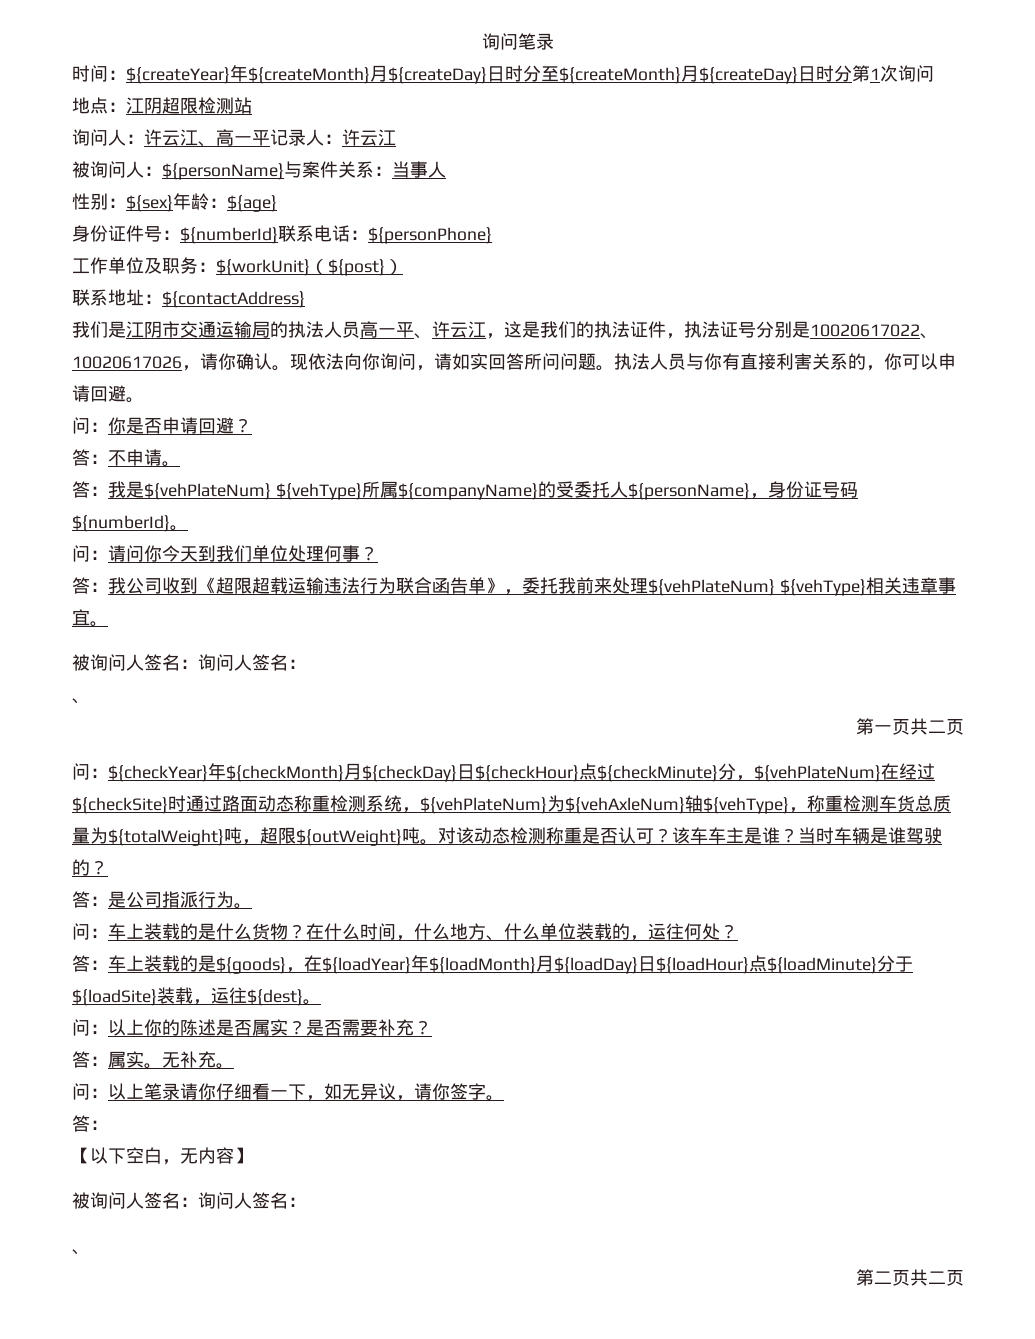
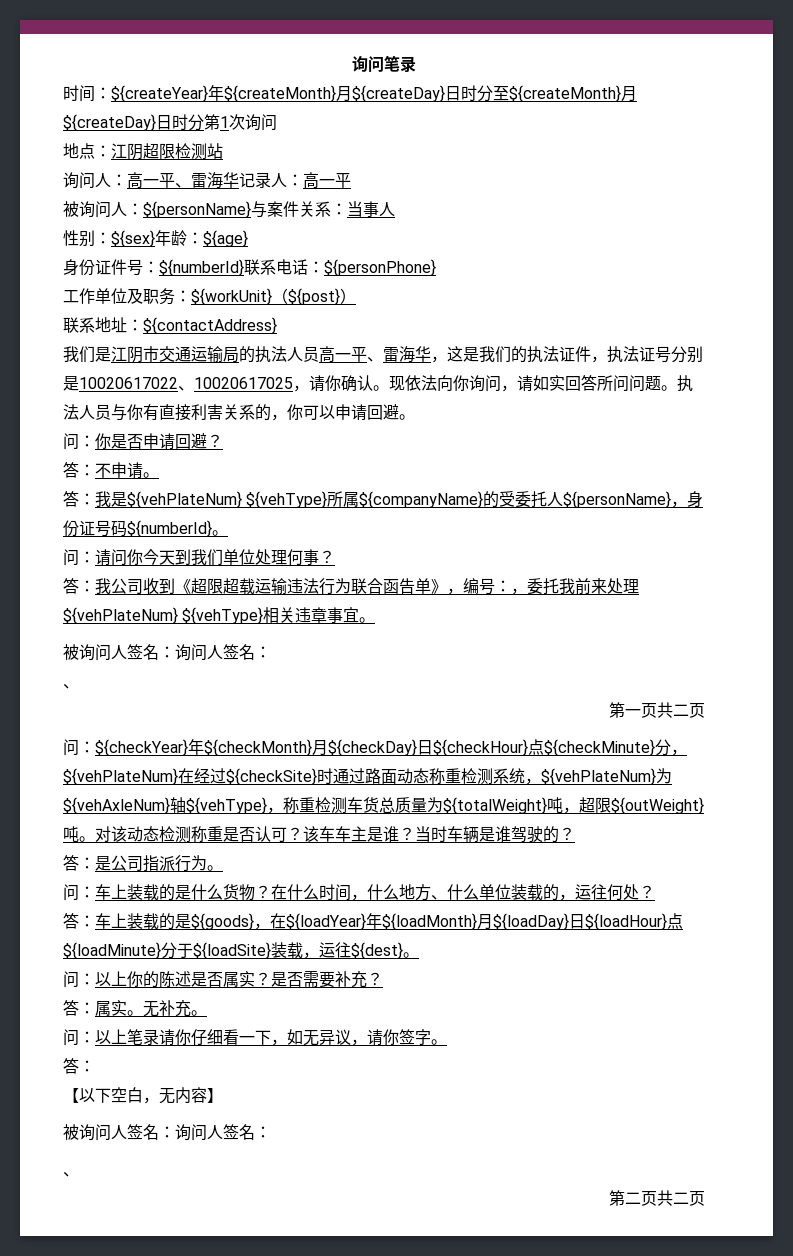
[144,129,270,147] 许云江、高一平 -> [127,172,239,189] 高一平、雷海华
[342,129,396,146] 许云江 -> [303,172,351,189] 高一平
[432,321,486,338] 许云江 -> [383,346,431,362] 雷海华
[72,356,182,369] 10020617026 -> [194,377,293,389] 10020617025
(522, 592) none -> [463,578,527,595] 编号：，

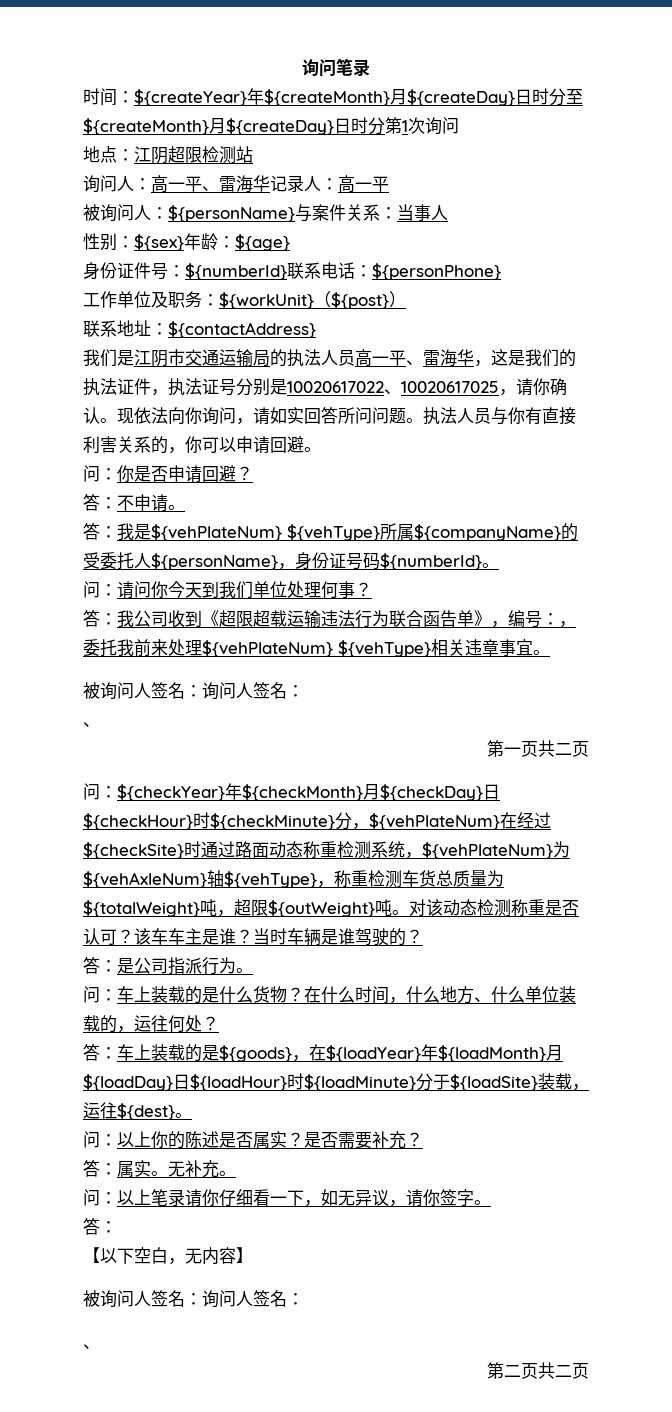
[528,739,544,755] 点 -> [193,812,210,829] 时
[667,913,683,929] 点 -> [287,1073,304,1090] 时

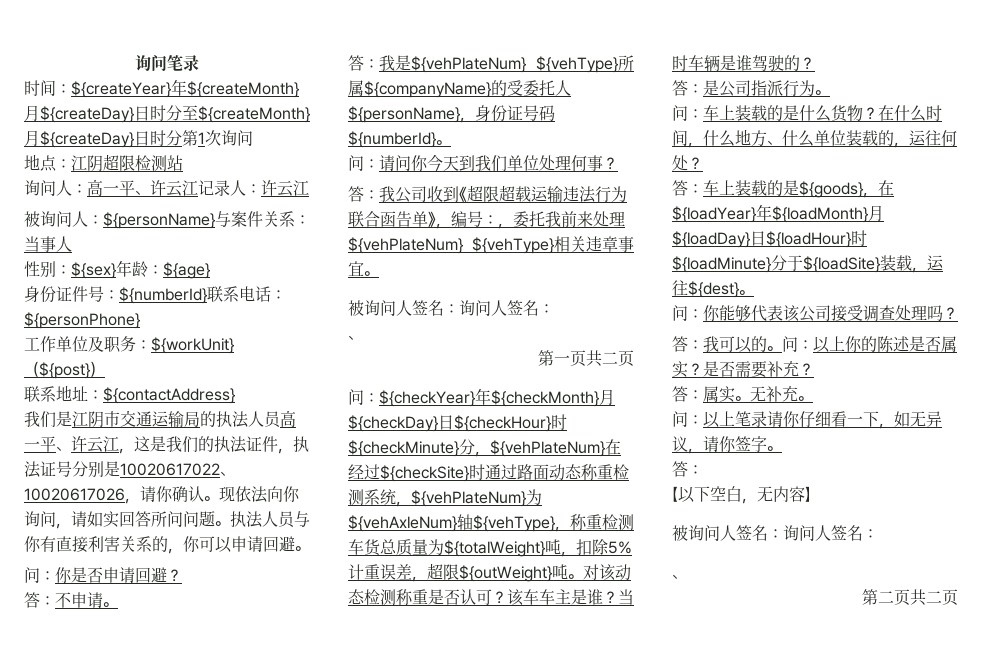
[219,175,270,193] 雷海华 -> [150,180,198,197] 许云江
[338,175,389,193] 高一平 -> [261,180,309,197] 许云江
[423,349,474,367] 雷海华 -> [71,436,119,453] 许云江
[401,381,499,393] 10020617025 -> [24,488,125,501] 10020617026
(234, 913) none -> [576,539,632,555] [348,564,427,582] 扣除5%计重误差，
(117, 1140) none -> [703,305,958,322] [672,336,813,353] 你能够代表该公司接受调查处理吗？ // 答：我可以的。问：

